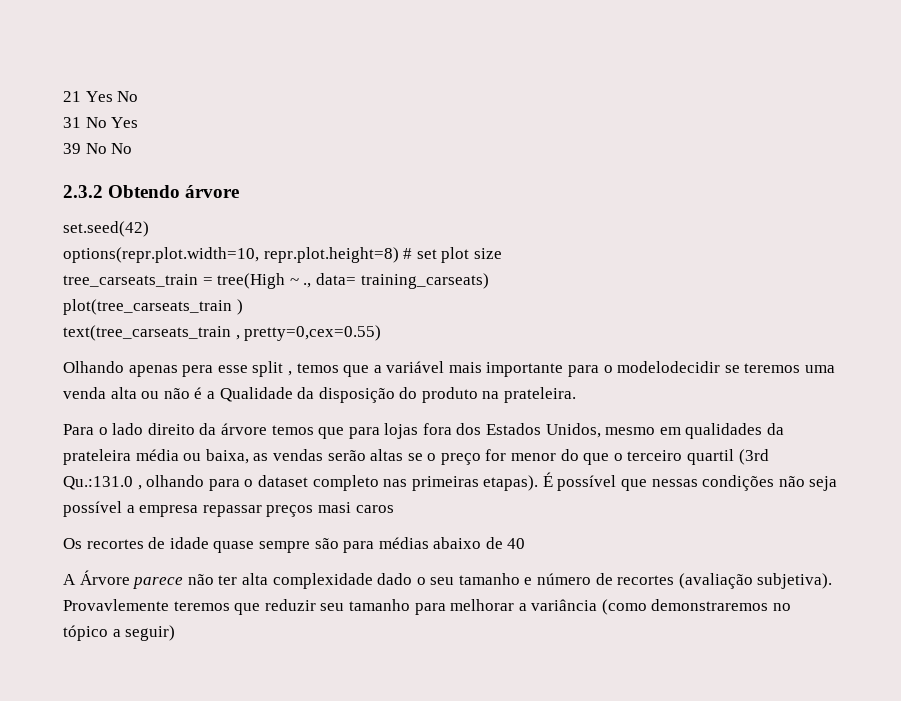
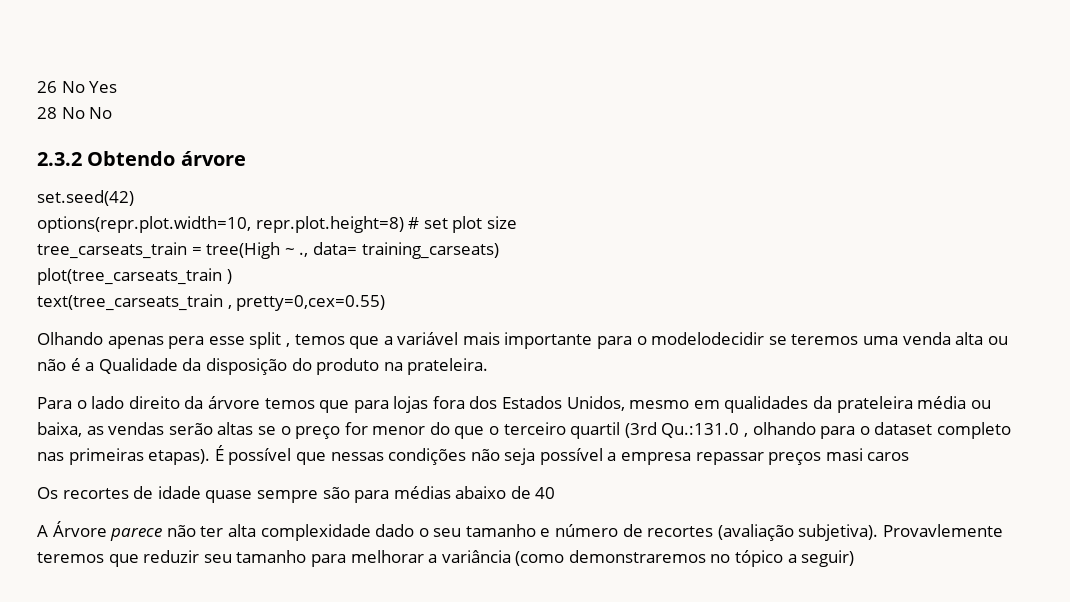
[63,91,139,102] [63,117,81,128] 21 Yes No // 31 -> [37,81,57,93] 26
[63,143,81,154] 39 -> [37,107,57,119] 28

